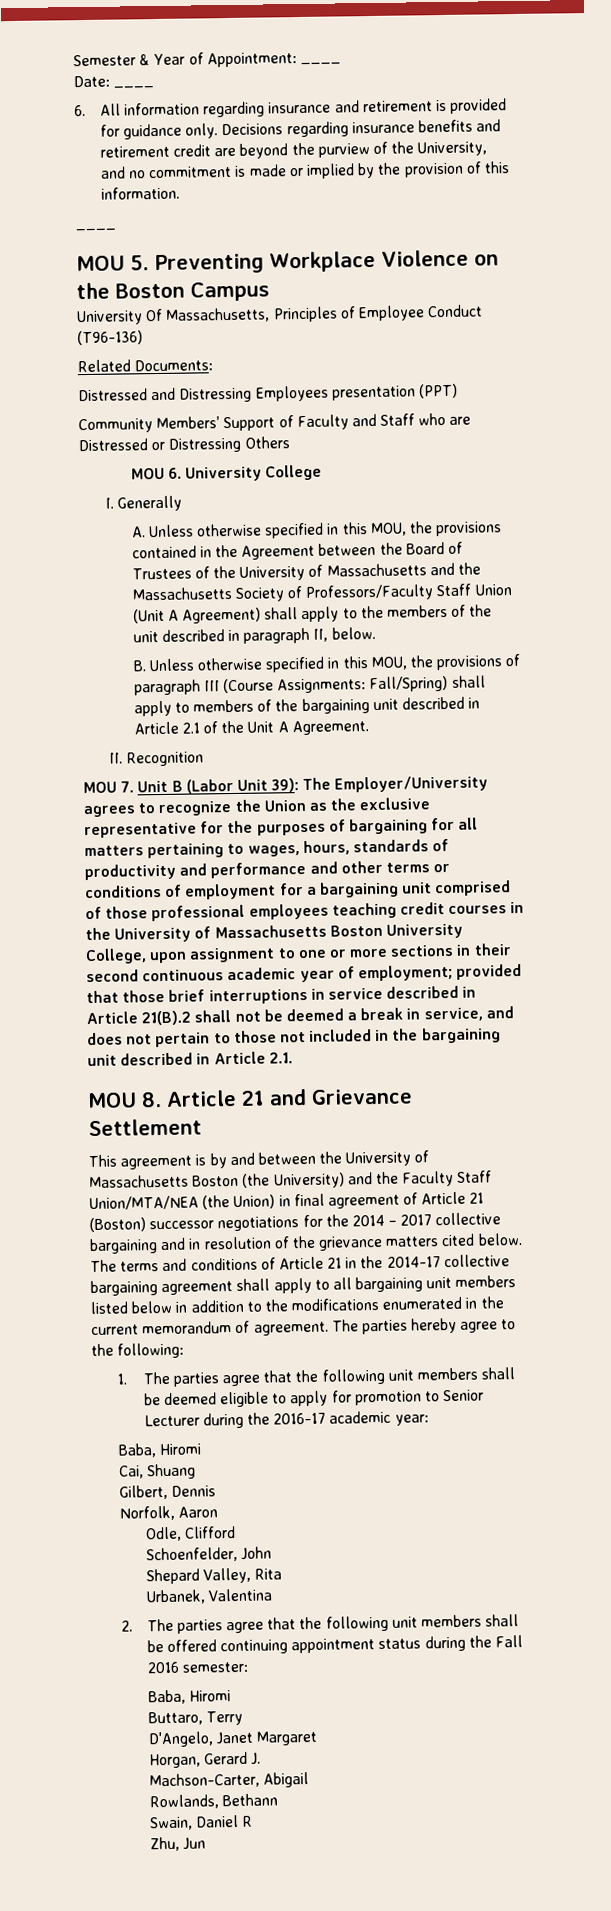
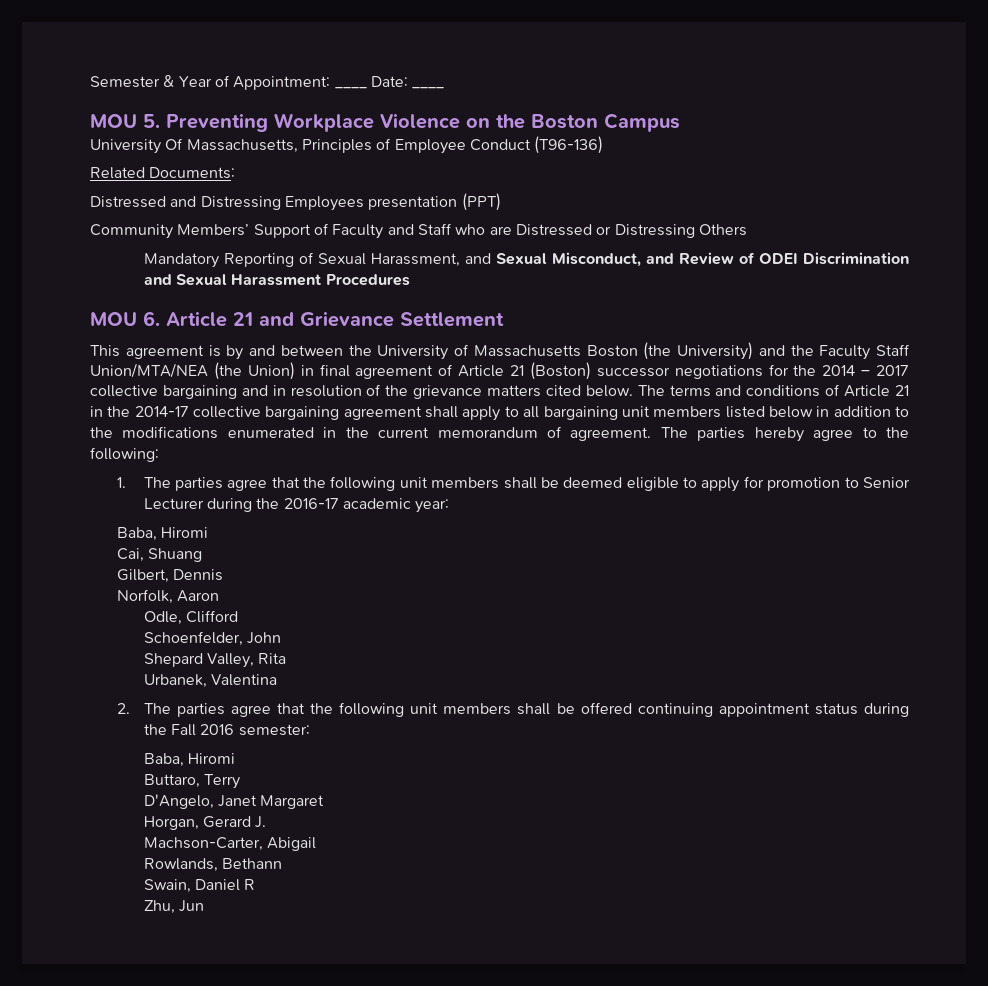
(341, 63) // -> (367, 88) none
[74,98,508,118] [99,119,502,140] [99,141,488,159] [99,161,510,179] [100,186,180,200] [75,228,116,232] // 6. All information regarding insurance and retirement is provided for guidance only. Decisions regarding insurance benefits and retirement credit are beyond the purview of the University, and no commitment is made or implied by the provision of this information. // ____ -> (445, 88) none
[130,464,323,482] [104,495,183,512] [130,521,503,539] [131,541,463,560] [131,562,481,581] [131,583,512,602] [132,604,493,624] [132,626,376,644] [132,653,521,673] [133,675,486,696] [133,696,481,717] [133,720,369,736] [108,751,205,767] [83,775,489,794] [83,797,431,818] [84,817,479,839] [84,838,450,859] [84,860,451,881] [85,880,512,900] [85,901,525,922] [85,923,463,943] [85,943,512,965] [86,963,523,983] [86,985,477,1005] [86,1006,514,1026] [87,1027,501,1048] [87,1051,293,1067] [87,1092,162,1109] MOU 6. University College // I. Generally // A. Unless otherwise specified in this MOU, the provisions contained in the Agreement between the Board of Trustees of the University of Massachusetts and the Massachusetts Society of Professors/Faculty Staff Union (Unit A Agreement) shall apply to the members of the unit described in paragraph II, below. // B. Unless otherwise specified in this MOU, the provisions of paragraph III (Course Assignments: Fall/Spring) shall apply to members of the bargaining unit described in Article 2.1 of the Unit A Agreement. // II. Recognition // MOU 7. Unit B (Labor Unit 39): The Employer/University agrees to recognize the Union as the exclusive representative for the purposes of bargaining for all matters pertaining to wages, hours, standards of productivity and performance and other terms or conditions of employment for a bargaining unit comprised of those professional employees teaching credit courses in the University of Massachusetts Boston University College, upon assignment to one or more sections in their second continuous academic year of employment; provided that those brief interruptions in service described in Article 21(B).2 shall not be deemed a break in service, and does not pertain to those not included in the bargaining unit described in Article 2.1. // MOU 8. -> [143,252,910,268] [143,274,410,286] [90,311,160,326] Mandatory Reporting of Sexual Harassment, and Sexual Misconduct, and Review of ODEI Discrimination and Sexual Harassment Procedures // MOU 6.

